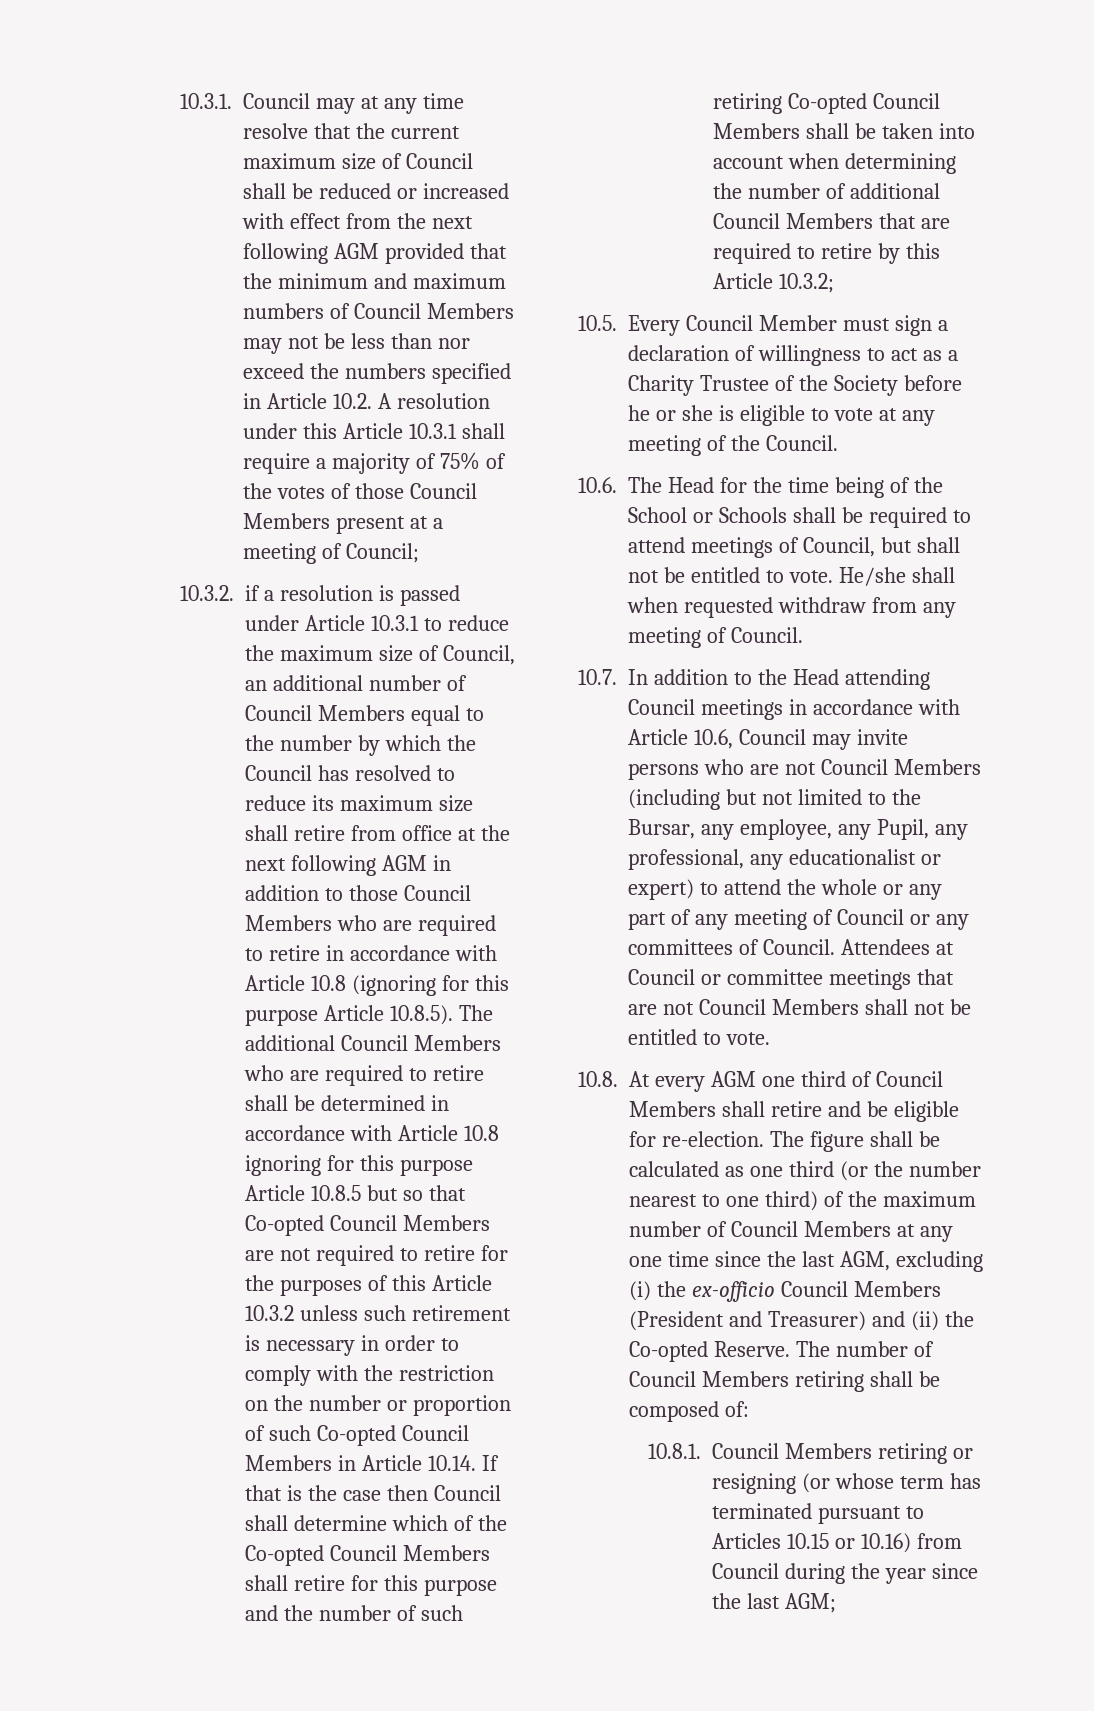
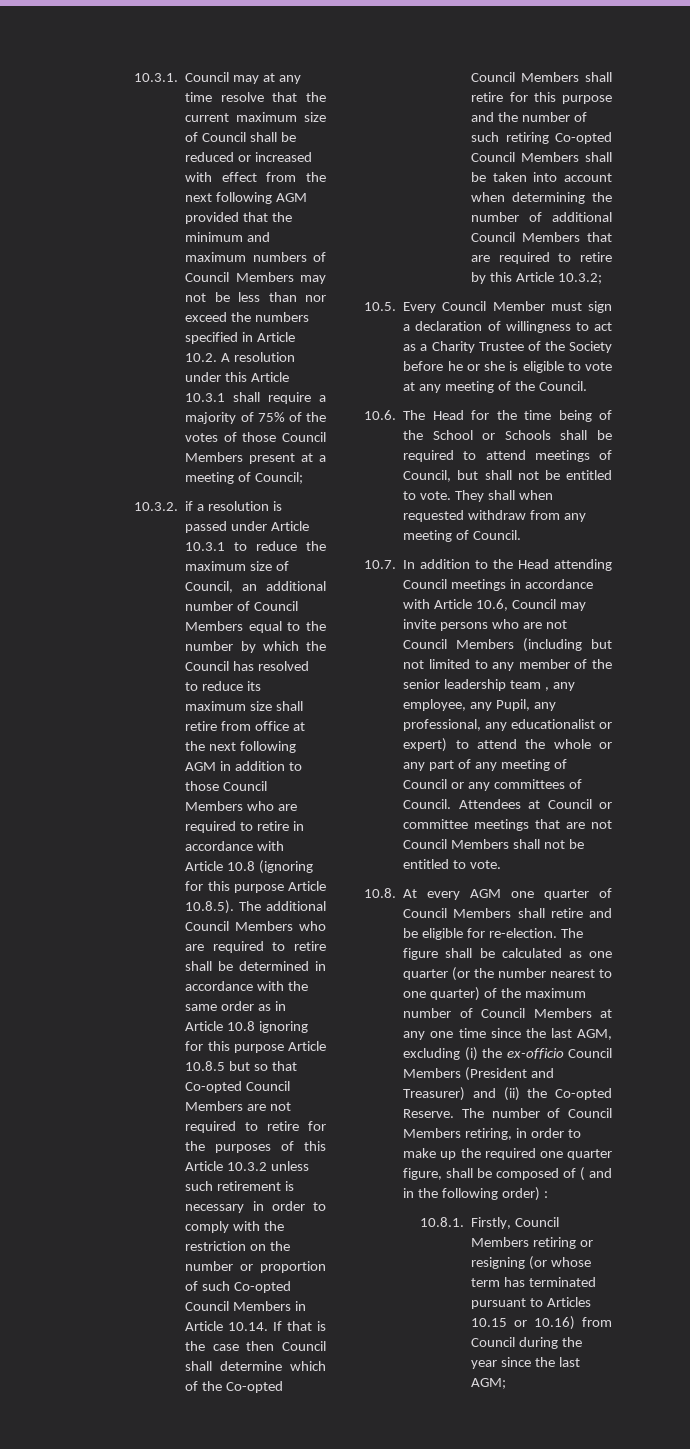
(392, 1133) none -> [288,981,309,991] [185,1001,287,1011] the same order as in
[838,567,906,586] He/she -> [455,490,485,502] They
[891,789,921,805] [628,819,695,839] the Bursar, -> [492,659,612,671] [403,679,549,691] any member of the senior leadership team ,
[800,1071,846,1087] third -> [544,889,590,900] quarter
[788,1161,834,1177] third -> [403,969,449,980] quarter
[764,1191,818,1211] third) -> [430,987,481,1001] quarter)
[794,1371,940,1392] [629,1401,749,1422] retiring shall be composed of: -> [465,1128,581,1140] [403,1148,612,1160] [403,1167,612,1181] [403,1187,548,1201] retiring, in order to make up the required one quarter figure, shall be composed of ( and in the following order) :
(701, 1451) none -> [471,1217,512,1229] Firstly,

